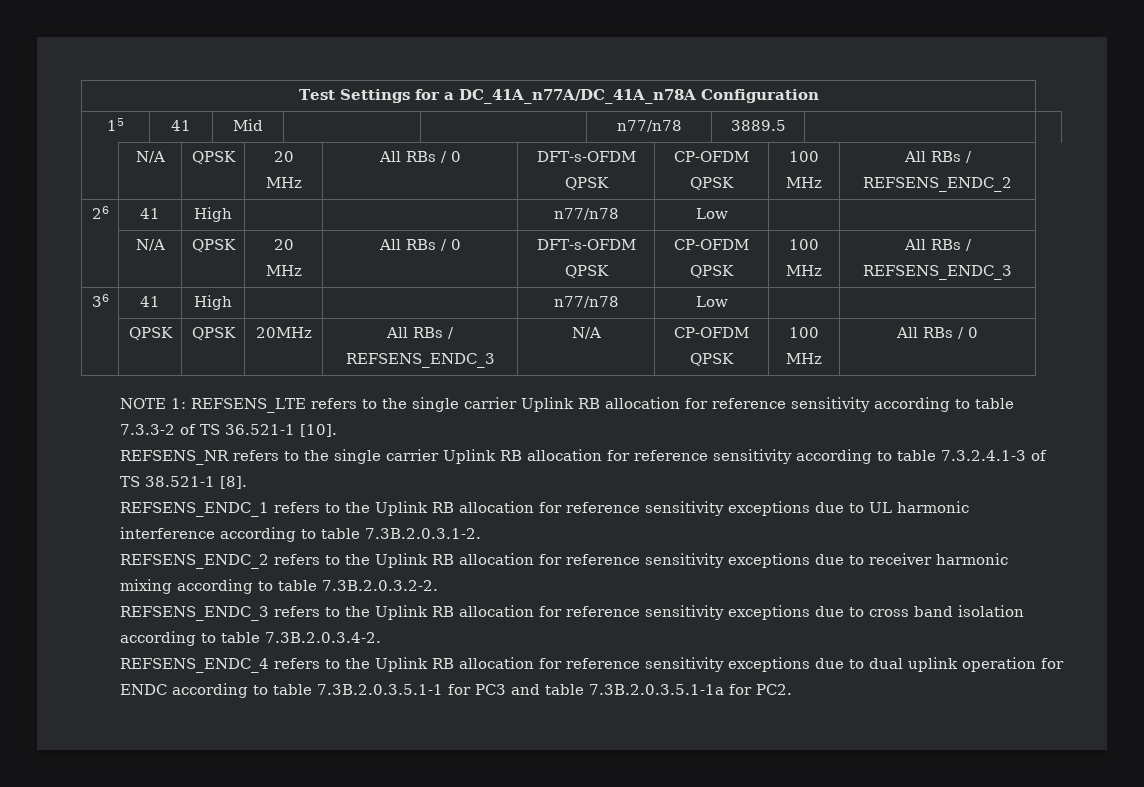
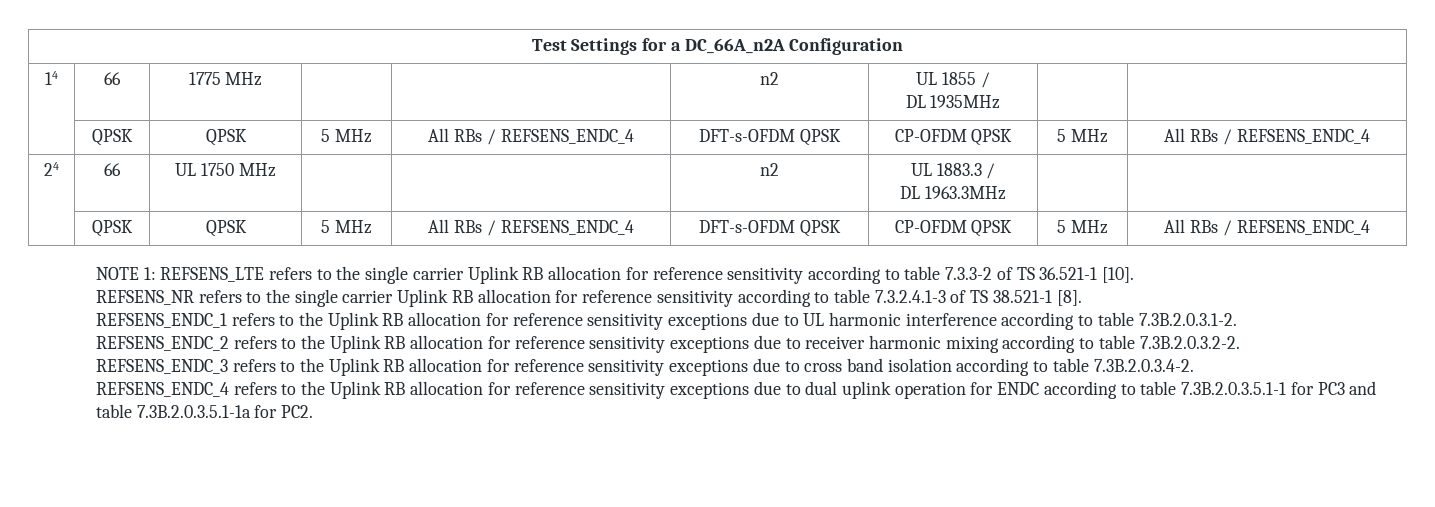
[458,89,696,104] DC_41A_n77A/DC_41A_n78A -> [684,38,785,54] DC_66A_n2A
[107,118,124,131] [171,120,191,131] [233,119,263,131] [616,120,682,132] [730,120,786,131] [135,151,165,163] [191,151,236,164] [273,151,294,162] [265,177,302,188] [378,151,461,163] [536,151,636,162] [564,177,609,190] [674,151,749,162] [690,177,734,190] [789,151,819,162] [786,177,822,188] [903,151,972,163] [863,177,1012,192] [91,206,109,219] [140,208,160,219] [194,207,232,222] [553,208,619,220] [695,208,728,219] [135,239,165,251] [191,239,236,252] [273,239,294,250] [265,265,302,276] [378,239,461,251] [536,239,636,250] [564,265,609,278] [674,239,749,250] [690,265,734,278] [789,239,819,250] [786,265,822,276] [903,239,972,251] [863,265,1012,280] [91,294,109,307] [140,296,160,307] [194,295,232,310] [553,296,619,308] [695,296,728,307] [128,327,173,340] [191,327,236,340] [255,327,312,338] [386,327,454,339] [345,353,495,368] [571,327,601,339] [674,327,749,338] [690,353,734,366] [789,327,819,338] [786,353,822,364] [896,327,978,339] 15 | 41 | Mid | | | n77/n78 | 3889.5 | | // | N/A | QPSK | 20 MHz | All RBs / 0 | DFT-s-OFDM QPSK | CP-OFDM QPSK | 100 MHz | All RBs / REFSENS_ENDC_2 // 26 | 41 | High | | | n77/n78 | Low | | // | N/A | QPSK | 20 MHz | All RBs / 0 | DFT-s-OFDM QPSK | CP-OFDM QPSK | 100 MHz | All RBs / REFSENS_ENDC_3 // 36 | 41 | High | | | n77/n78 | Low | | // | QPSK | QPSK | 20MHz | All RBs / REFSENS_ENDC_3 | N/A | CP-OFDM QPSK | 100 MHz | All RBs / 0 -> [45,71,58,85] [104,72,121,85] [188,72,263,86] [760,72,779,85] [916,72,990,88] [905,95,1001,109] [92,129,133,146] [205,129,247,146] [321,129,372,143] [428,128,634,145] [699,129,841,146] [894,129,1013,146] [1057,129,1108,143] [1164,128,1370,145] [44,162,59,176] [104,163,121,176] [175,163,276,177] [760,163,779,176] [910,163,996,179] [900,186,1006,200] [92,220,133,237] [205,220,247,237] [321,220,372,234] [428,219,634,236] [699,220,841,237] [894,220,1013,237] [1057,220,1108,234] [1164,219,1370,236] 14 | 66 | 1775 MHz | | | n2 | UL 1855 / // DL 1935MHz | | // | QPSK | QPSK | 5 MHz | All RBs / REFSENS_ENDC_4 | DFT-s-OFDM QPSK | CP-OFDM QPSK | 5 MHz | All RBs / REFSENS_ENDC_4 // 24 | 66 | UL 1750 MHz | | | n2 | UL 1883.3 / // DL 1963.3MHz | | // | QPSK | QPSK | 5 MHz | All RBs / REFSENS_ENDC_4 | DFT-s-OFDM QPSK | CP-OFDM QPSK | 5 MHz | All RBs / REFSENS_ENDC_4

